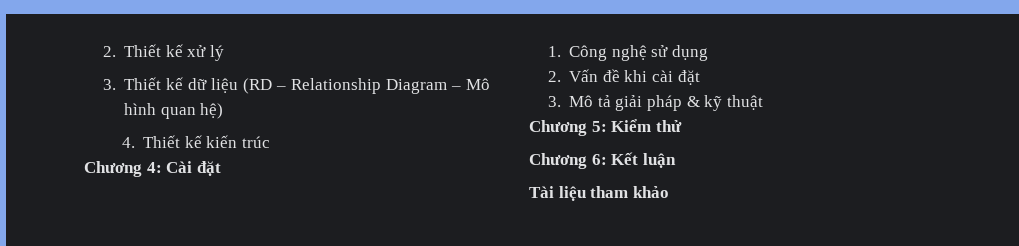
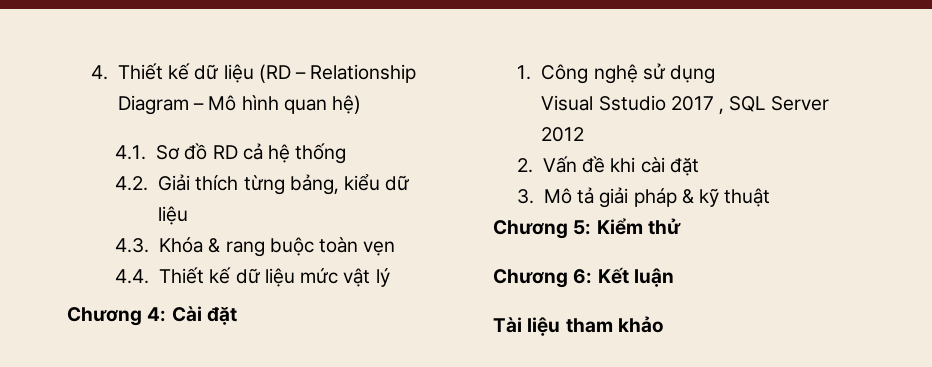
[102,44,225,61] [102,79,116,90] 2. Thiết kế xử lý // 3. -> [91,65,109,80] 4.
[121,135,270,148] 4. Thiết kế kiến trúc -> [115,143,347,164] [115,174,411,195] [158,206,189,225] [115,237,396,257] [115,267,390,287] 4.1. Sơ đồ RD cả hệ thống // 4.2. Giải thích từng bảng, kiểu dữ liệu // 4.3. Khóa & rang buộc toàn vẹn // 4.4. Thiết kế dữ liệu mức vật lý
(709, 53) none -> [541,95,829,114] [541,127,585,142] // Visual Sstudio 2017 , SQL Server 2012

